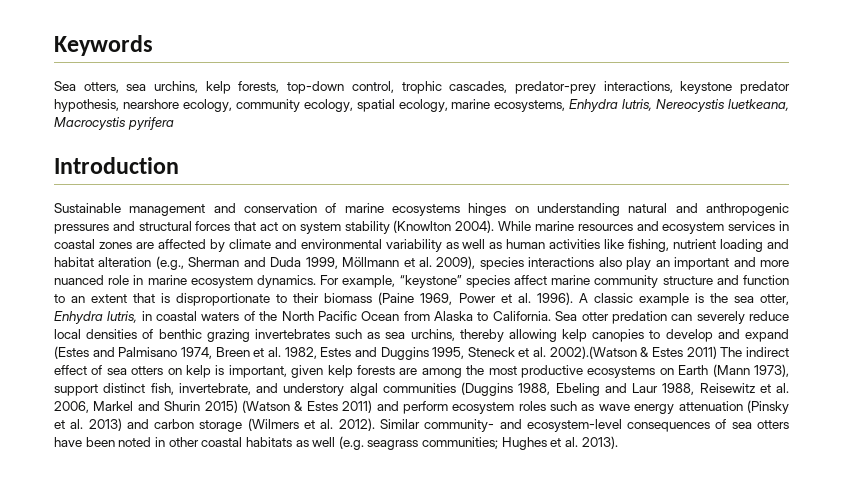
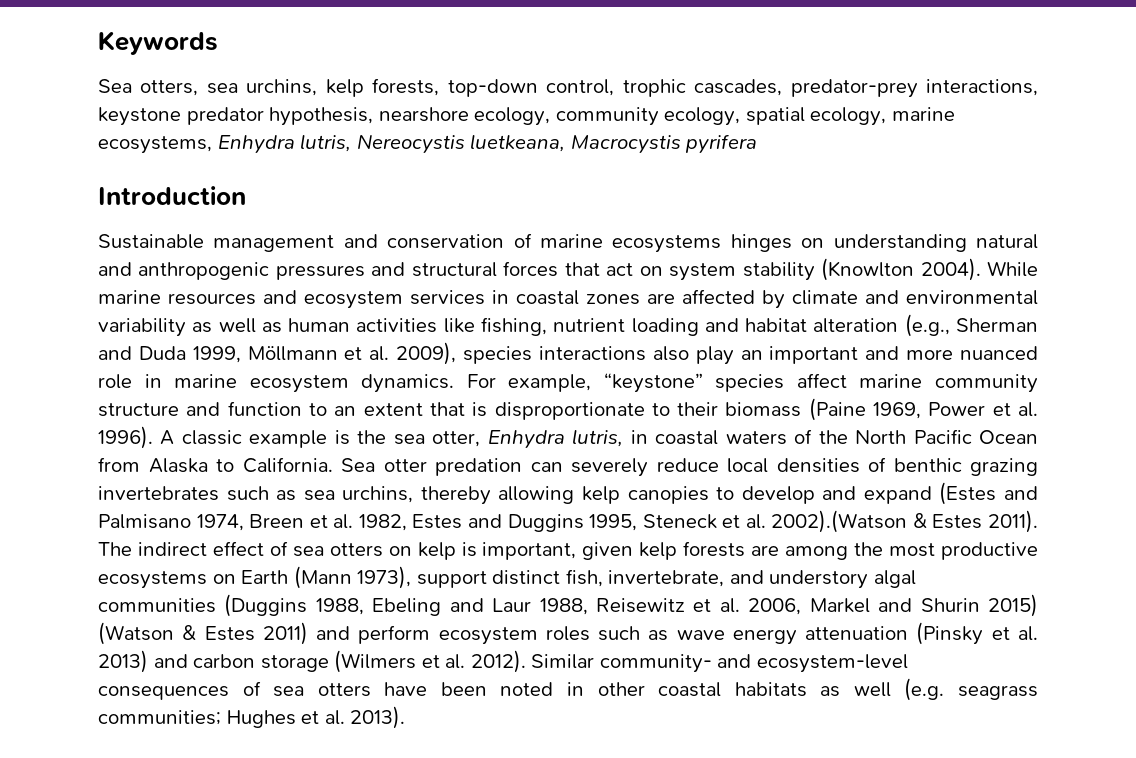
[686,346,717,359] 2011) -> [988,510,1038,533] 2011).

